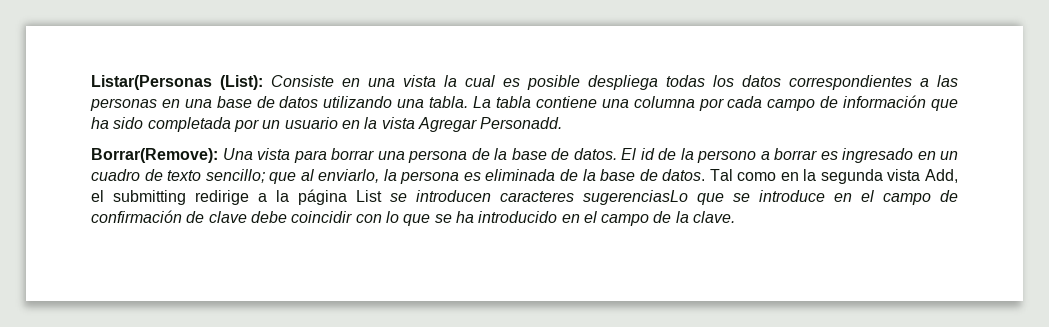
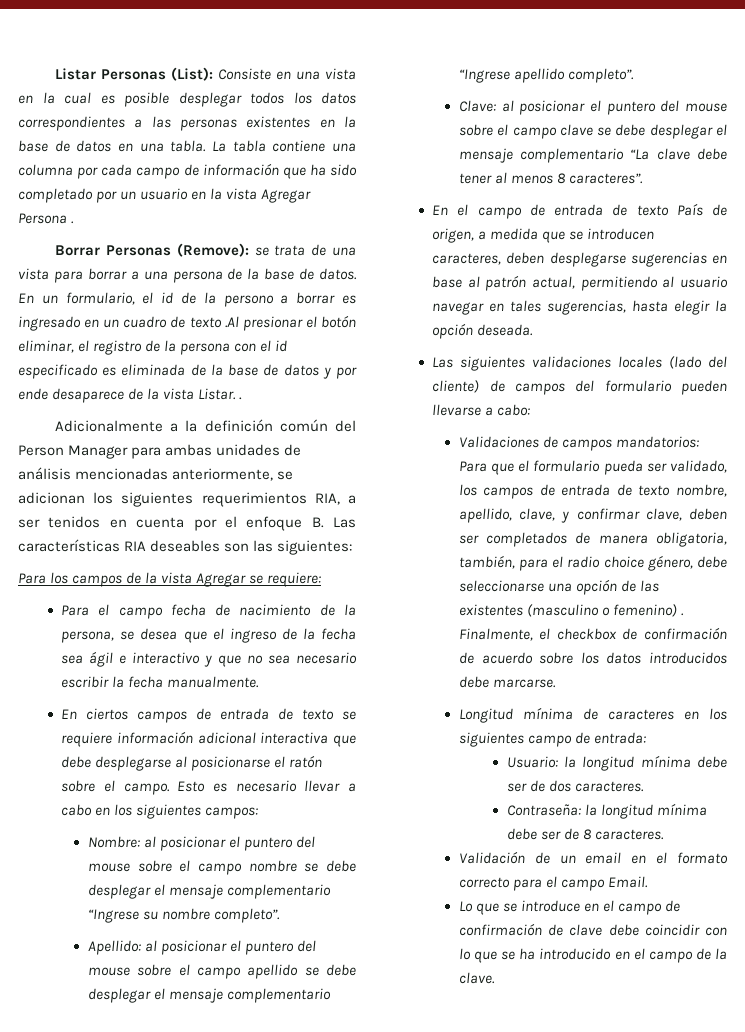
[91,75,212,90] Listar(Personas -> [55,68,167,80] Listar Personas
(436, 81) none -> [18,95,33,104] en
[588,75,705,90] despliega todas -> [178,92,284,107] desplegar todos
[161,96,393,108] en una base de datos utilizando -> [246,116,356,128] [18,140,133,152] existentes en la base de datos en
[147,117,231,132] completada -> [18,188,93,203] completado
[480,117,563,129] [91,148,253,163] Personadd. // Borrar(Remove): Una -> [18,213,75,224] [55,243,357,257] Persona . // Borrar Personas (Remove): se trata de una
(374, 154) none -> [130,271,139,280] a
[621,148,636,160] El -> [18,292,154,305] En un formulario, el
[205,169,460,184] sencillo; que al enviarlo, la persona -> [224,315,356,331] [18,340,288,355] [18,364,98,379] .Al presionar el botón eliminar, el registro de la persona con el id especificado
[662,169,958,184] [91,189,688,205] datos. Tal como en la segunda vista Add, el submitting redirige a la página List se introducen caracteres sugerenciasLo -> [283,364,358,379] [18,388,243,403] [55,419,356,432] [18,444,302,459] [18,467,294,481] [18,492,356,507] [18,516,356,531] [18,539,353,555] [18,572,322,587] [61,604,356,619] [61,628,357,643] [61,651,357,667] [61,676,260,688] [61,708,356,723] [61,731,356,747] [61,755,323,771] [61,780,356,795] [61,804,259,819] [87,836,316,851] [87,860,357,875] [87,884,332,899] [87,908,281,923] [87,940,317,955] [87,964,357,979] [87,988,332,1003] [458,68,635,83] [458,100,727,115] [458,124,727,139] [458,148,727,163] [458,172,644,184] [432,203,727,219] [432,228,655,243] [432,252,727,267] [432,275,728,291] [432,300,727,315] [432,323,534,339] [432,356,727,371] [432,380,727,395] [432,404,531,416] [458,436,700,451] [458,460,727,475] [458,484,727,499] [458,508,727,523] [458,532,727,547] [458,555,727,571] [458,579,660,595] [458,604,685,617] [458,627,727,641] [458,652,727,664] [458,676,556,688] [458,707,727,723] [458,732,647,747] [506,755,727,771] [506,780,645,792] [506,803,708,819] [506,828,665,840] [458,851,728,864] [458,876,649,891] [458,901,473,912] datos y por ende desaparece de la vista Listar. . // Adicionalmente a la definición común del Person Manager para ambas unidades de análisis mencionadas anteriormente, se adicionan los siguientes requerimientos RIA, a ser tenidos en cuenta por el enfoque B. Las características RIA deseables son las siguientes: // Para los campos de la vista Agregar se requiere: // Para el campo fecha de nacimiento de la persona, se desea que el ingreso de la fecha sea ágil e interactivo y que no sea necesario escribir la fecha manualmente. // En ciertos campos de entrada de texto se requiere información adicional interactiva que debe desplegarse al posicionarse el ratón sobre el campo. Esto es necesario llevar a cabo en los siguientes campos: // Nombre: al posicionar el puntero del mouse sobre el campo nombre se debe desplegar el mensaje complementario “Ingrese su nombre completo”. // Apellido: al posicionar el puntero del mouse sobre el campo apellido se debe desplegar el mensaje complementario “Ingrese apellido completo”. // Clave: al posicionar el puntero del mouse sobre el campo clave se debe desplegar el mensaje complementario “La clave debe tener al menos 8 caracteres”. // En el campo de entrada de texto País de origen, a medida que se introducen caracteres, deben desplegarse sugerencias en base al patrón actual, permitiendo al usuario navegar en tales sugerencias, hasta elegir la opción deseada. // Las siguientes validaciones locales (lado del cliente) de campos del formulario pueden llevarse a cabo: // Validaciones de campos mandatorios: Para que el formulario pueda ser validado, los campos de entrada de texto nombre, apellido, clave, y confirmar clave, deben ser completados de manera obligatoria, también, para el radio choice género, debe seleccionarse una opción de las existentes (masculino o femenino) . Finalmente, el checkbox de confirmación de acuerdo sobre los datos introducidos debe marcarse. // Longitud mínima de caracteres en los siguientes campo de entrada: // Usuario: la longitud mínima debe ser de dos caracteres. // Contraseña: la longitud mínima debe ser de 8 caracteres. // Validación de un email en el formato correcto para el campo Email. // Lo

